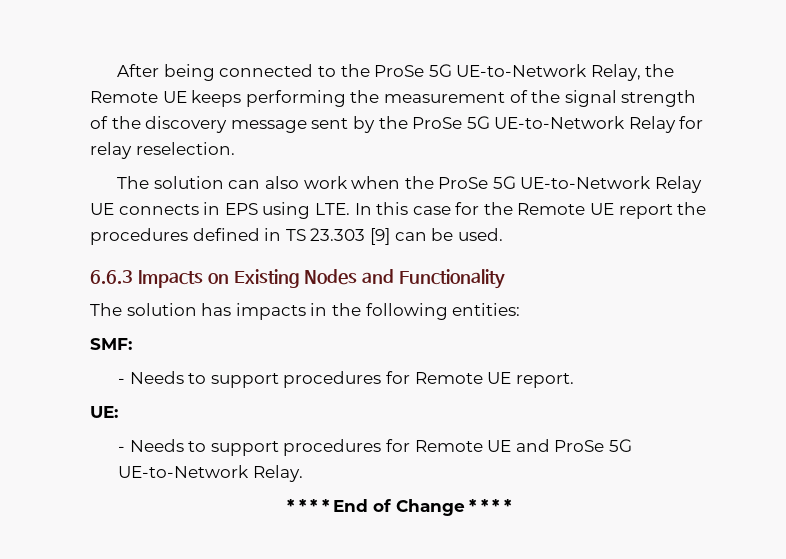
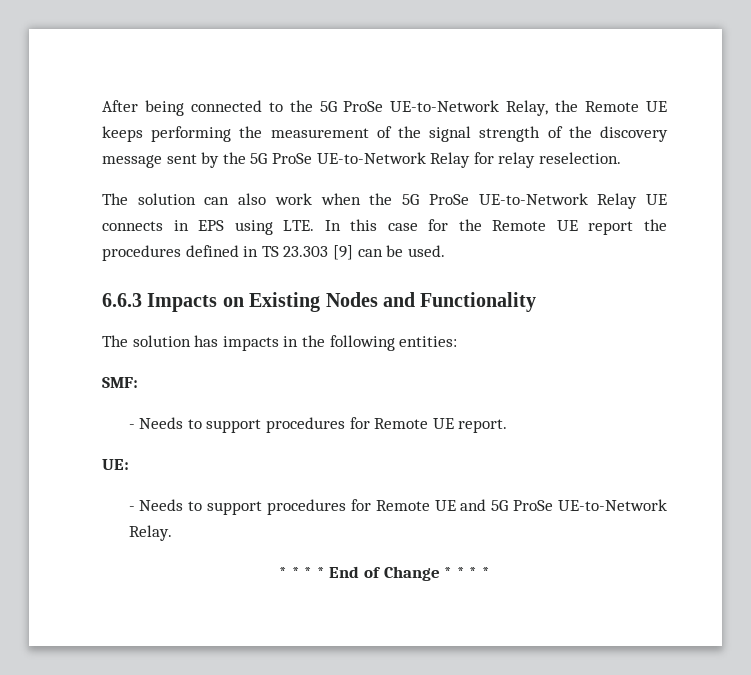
[374,64,452,77] ProSe 5G -> [319,101,384,112] 5G ProSe
[412,116,490,129] ProSe 5G -> [250,153,312,164] 5G ProSe
[438,176,516,189] ProSe 5G -> [402,194,469,205] 5G ProSe
[554,439,632,452] ProSe 5G -> [491,500,554,511] 5G ProSe

